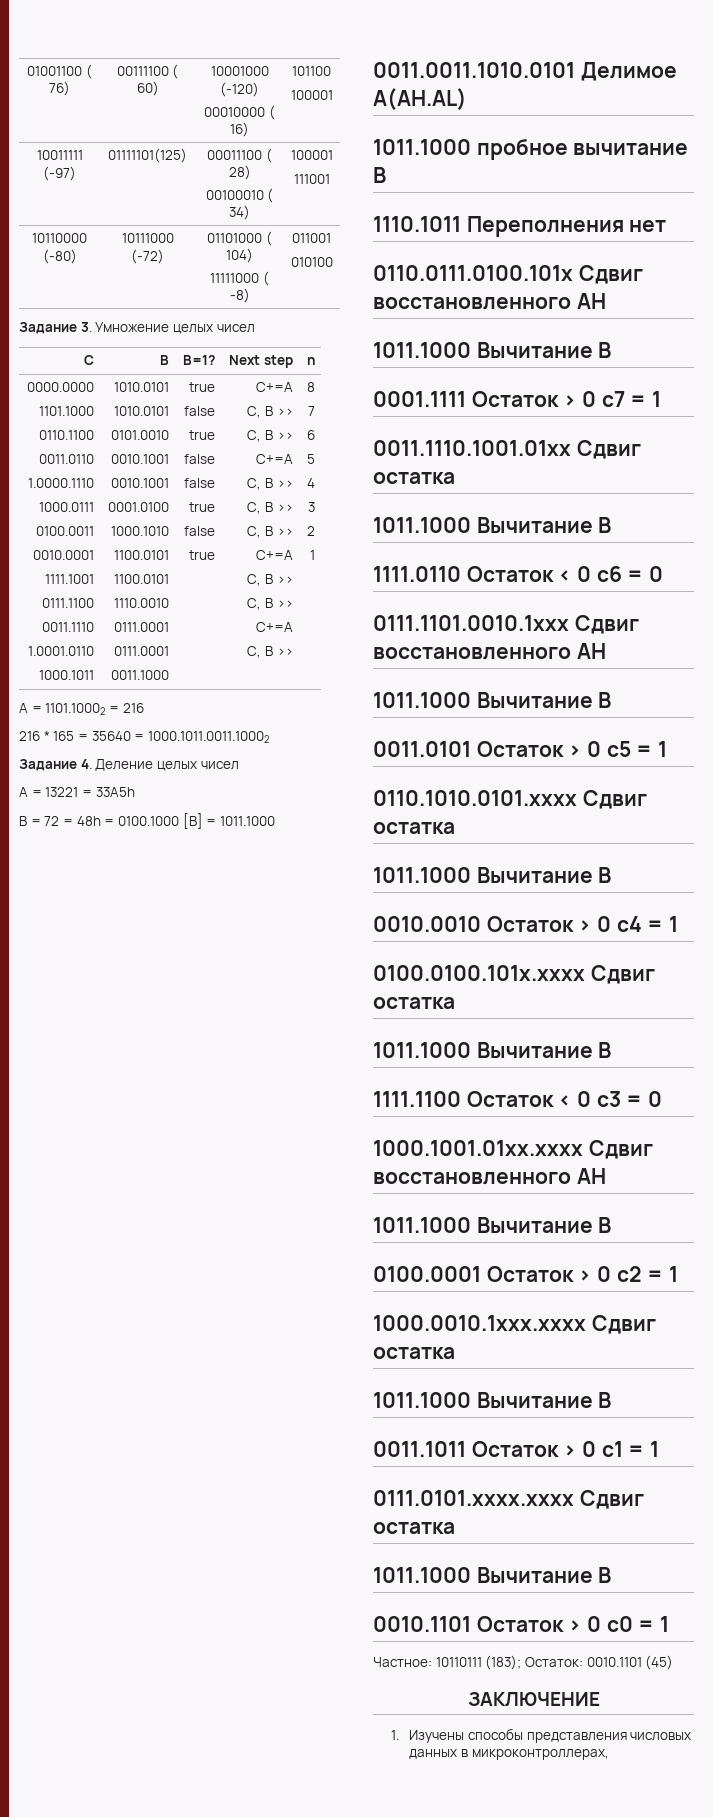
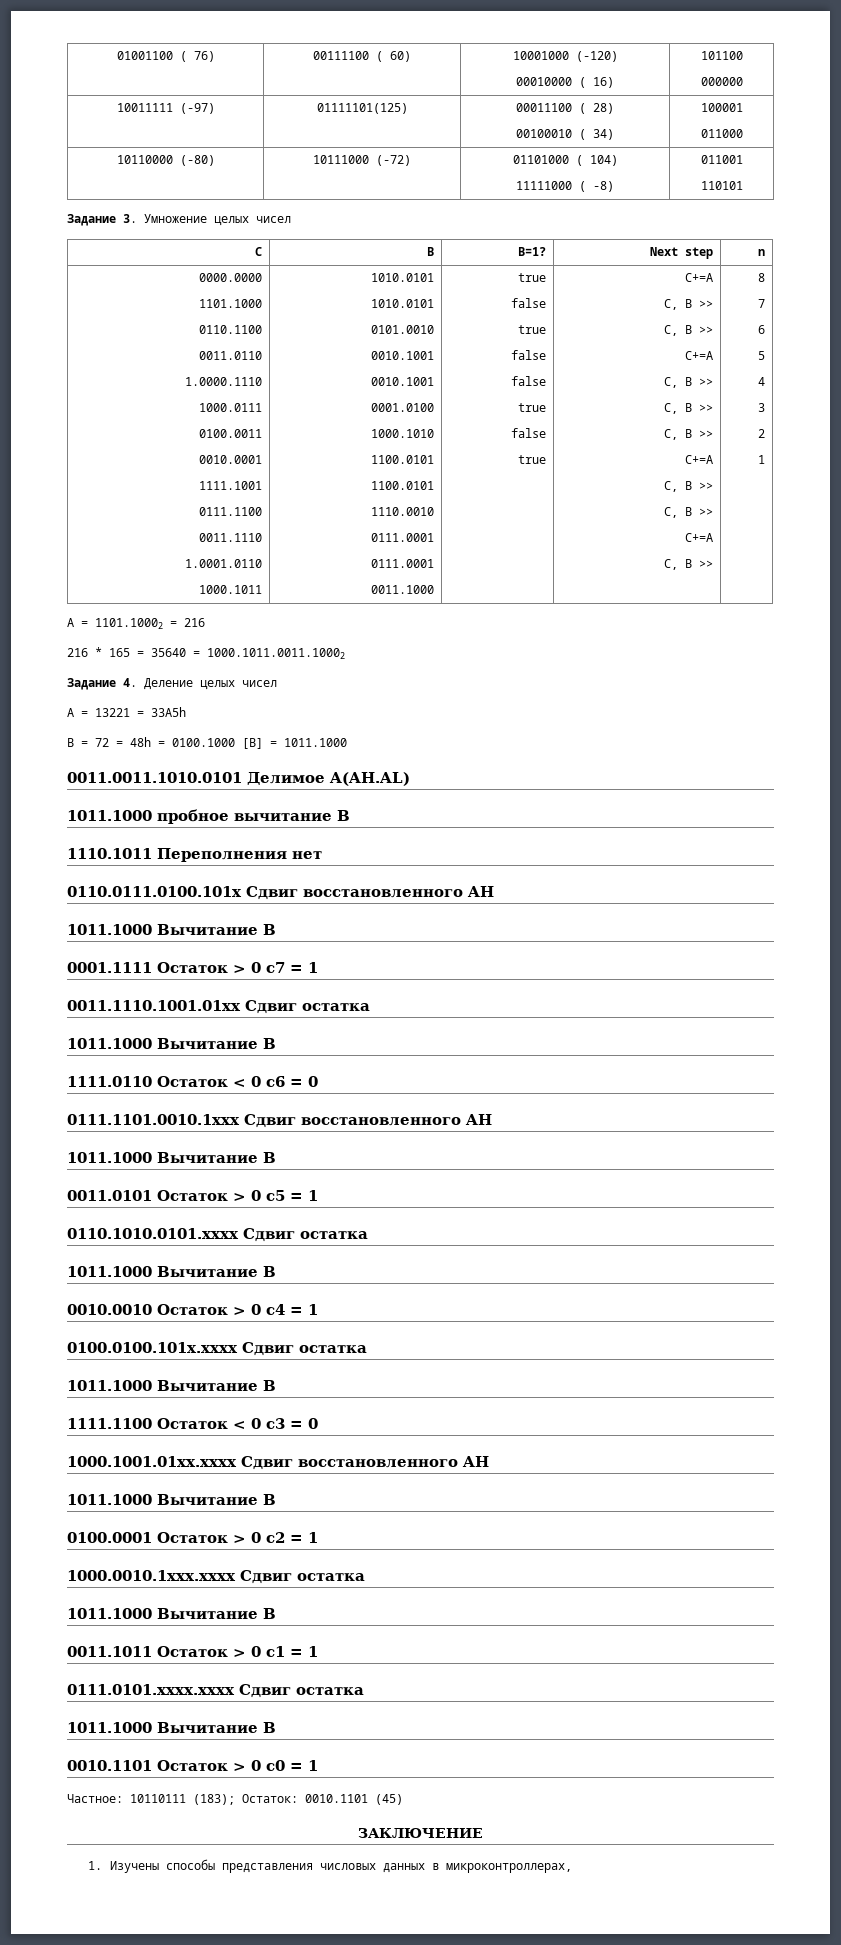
[290,90,333,100] 100001 -> [700,77,743,86] 000000
[293,174,330,184] 111001 -> [700,129,743,138] 011000
[290,257,333,267] 010100 -> [700,181,743,190] 110101

